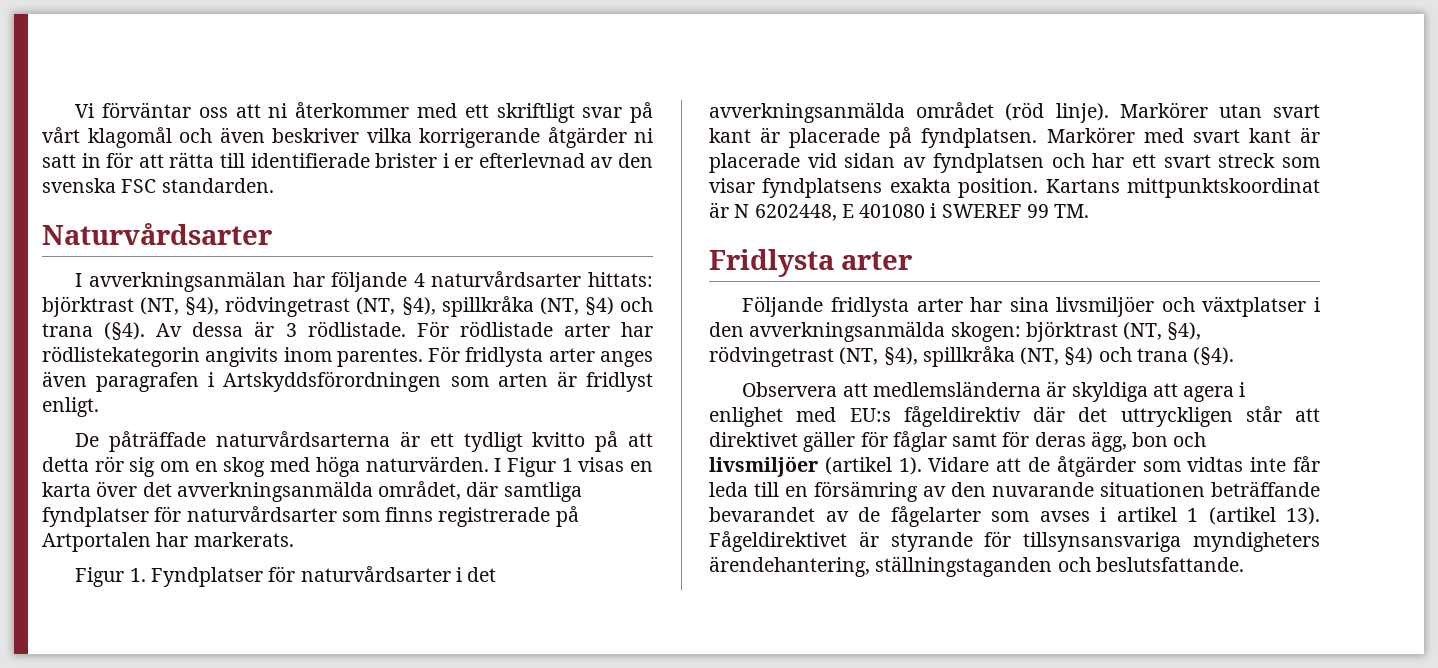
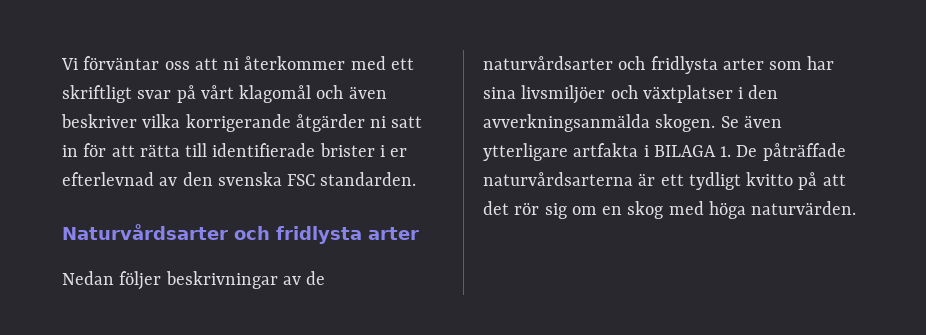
[75,271,654,292] [42,296,653,317] [42,321,653,341] [42,346,653,367] [42,371,653,392] [42,397,99,417] // I avverkningsanmälan har följande 4 naturvårdsarter hittats: björktrast (NT, §4), rödvingetrast (NT, §4), spillkråka (NT, §4) och trana (§4). Av dessa är 3 rödlistade. För rödlistade arter har rödlistekategorin angivits inom parentes. För fridlysta arter anges även paragrafen i Artskyddsförordningen som arten är fridlyst enligt. // -> [234,226,419,244] [62,271,326,290] [483,56,835,74] [483,85,779,104] [483,114,782,132] [483,143,732,161] och fridlysta arter // Nedan följer beskrivningar av de naturvårdsarter och fridlysta arter som har sina livsmiljöer och växtplatser i den avverkningsanmälda skogen. Se även ytterligare artfakta i BILAGA 1.
[42,457,89,472] detta -> [483,201,509,215] det
[494,457,654,477] [42,481,582,502] [42,506,579,527] [42,532,294,552] [75,566,497,587] [709,102,1320,123] [709,127,1320,148] [709,153,1320,173] [709,178,1320,198] [709,202,1090,221] [709,249,913,277] [742,296,1320,317] [709,321,1202,342] [709,346,1235,367] [742,381,1246,402] [709,406,1320,427] [709,431,1207,452] [709,456,1320,477] [709,481,1320,502] [709,506,1320,527] [709,531,1320,552] [709,556,1244,577] I Figur 1 visas en karta över det avverkningsanmälda området, där samtliga fyndplatser för naturvårdsarter som finns registrerade på Artportalen har markerats. // Figur 1. Fyndplatser för naturvårdsarter i det avverkningsanmälda området (röd linje). Markörer utan svart kant är placerade på fyndplatsen. Markörer med svart kant är placerade vid sidan av fyndplatsen och har ett svart streck som visar fyndplatsens exakta position. Kartans mittpunktskoordinat är N 6202448, E 401080 i SWEREF 99 TM. // Fridlysta arter // Följande fridlysta arter har sina livsmiljöer och växtplatser i den avverkningsanmälda skogen: björktrast (NT, §4), rödvingetrast (NT, §4), spillkråka (NT, §4) och trana (§4). // Observera att medlemsländerna är skyldiga att agera i enlighet med EU:s fågeldirektiv där det uttryckligen står att direktivet gäller för fåglar samt för deras ägg, bon och livsmiljöer (artikel 1). Vidare att de åtgärder som vidtas inte får leda till en försämring av den nuvarande situationen beträffande bevarandet av de fågelarter som avses i artikel 1 (artikel 13). Fågeldirektivet är styrande för tillsynsansvariga myndigheters ärendehantering, ställningstaganden och beslutsfattande. -> (857, 208) none

